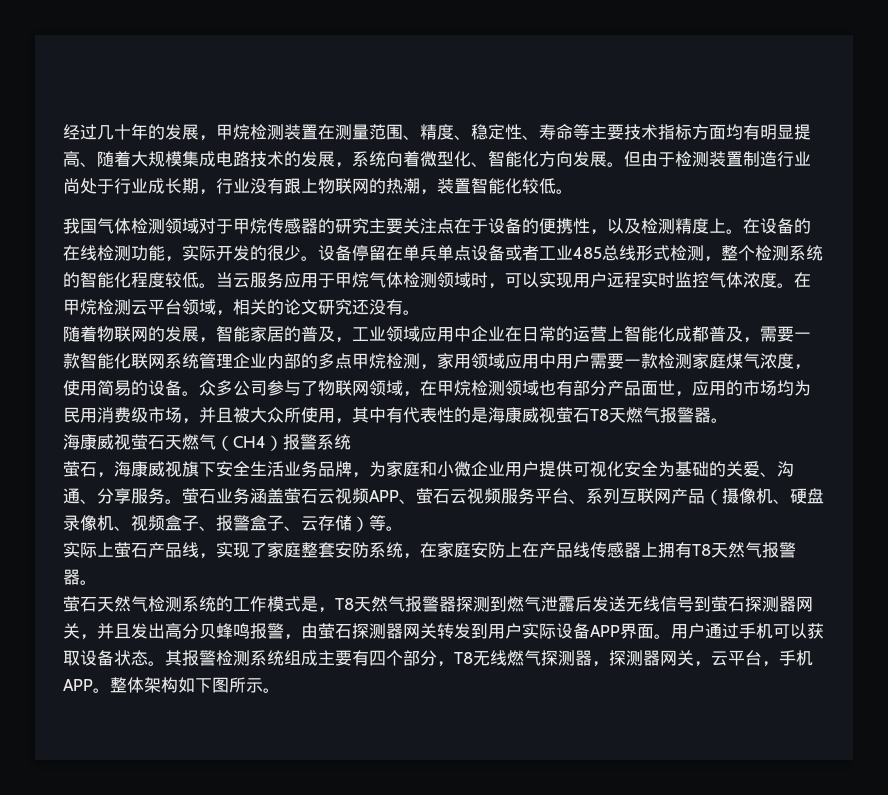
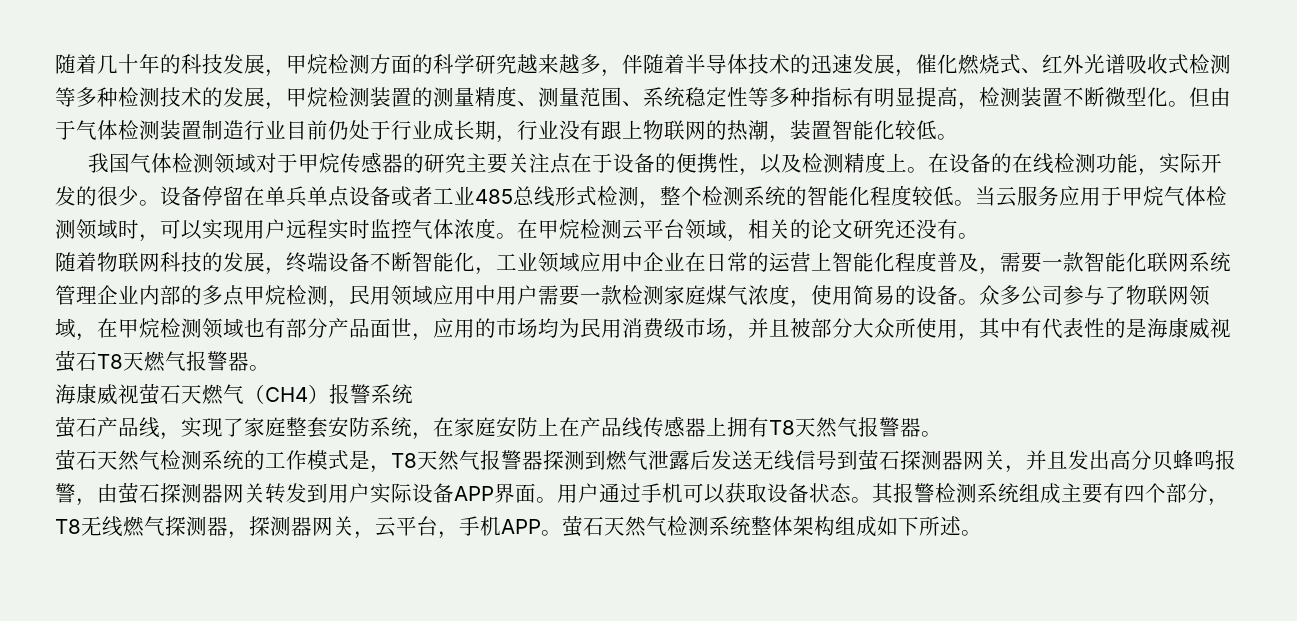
[63,124,97,140] 经过 -> [55,54,97,74] 随着
(165, 132) none -> [181,54,1231,77] [55,87,223,107] 科技发展，甲烷检测方面的科学研究越来越多，伴随着半导体技术的迅速发展，催化燃烧式、红外光谱吸收式检测等多种检测技术的
[318,124,811,140] [63,150,607,168] 在测量范围、精度、稳定性、寿命等主要技术指标方面均有明显提高、随着大规模集成电路技术的发展，系统向着微型化、智能化方向发展 -> [412,86,1168,110] 的测量精度、测量范围、系统稳定性等多种指标有明显提高，检测装置不断微型化
(675, 159) none -> [76,120,118,140] 气体
[63,178,80,194] 尚 -> [286,120,349,140] 目前仍
[148,325,335,343] 的发展，智能家居的普及 -> [160,252,475,275] 科技的发展，终端设备不断智能化
[675,326,709,342] 成都 -> [895,251,937,272] 程度
[437,353,454,369] 家 -> [349,285,370,305] 民
(250, 415) none -> [811,318,853,338] 部分
[97,461,794,478] [63,488,824,505] [63,515,403,532] [63,542,148,558] ，海康威视旗下安全生活业务品牌，为家庭和小微企业用户提供可视化安全为基础的关爱、沟通、分享服务。萤石业务涵盖萤石云视频APP、萤石云视频服务平台、系列互联网产品（摄像机、硬盘录像机、视频盒子、报警盒子、云存储）等。 // 实际上萤石 -> (97, 427) none
[110,677,263,693] 整体架构如下图所示 -> [562,515,961,537] 萤石天然气检测系统整体架构组成如下所述

